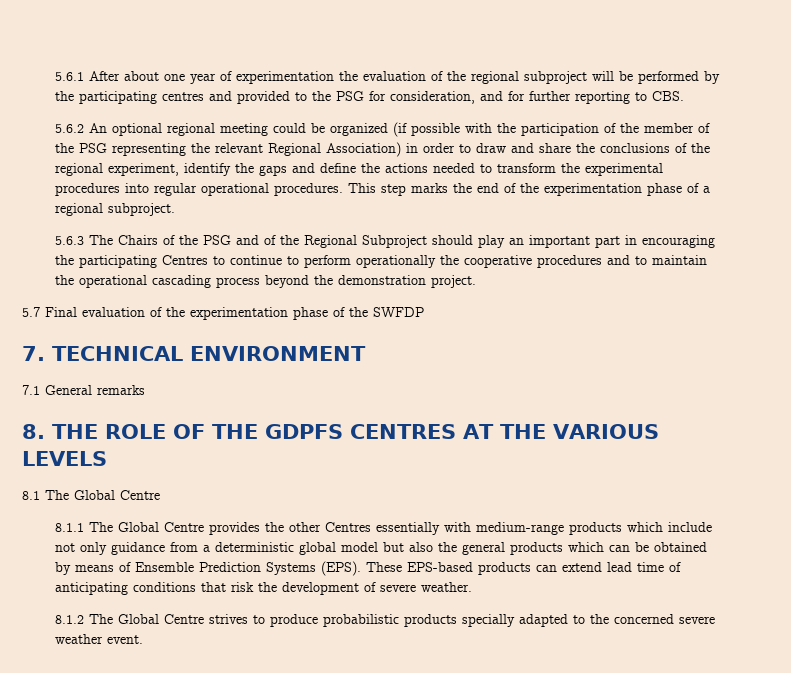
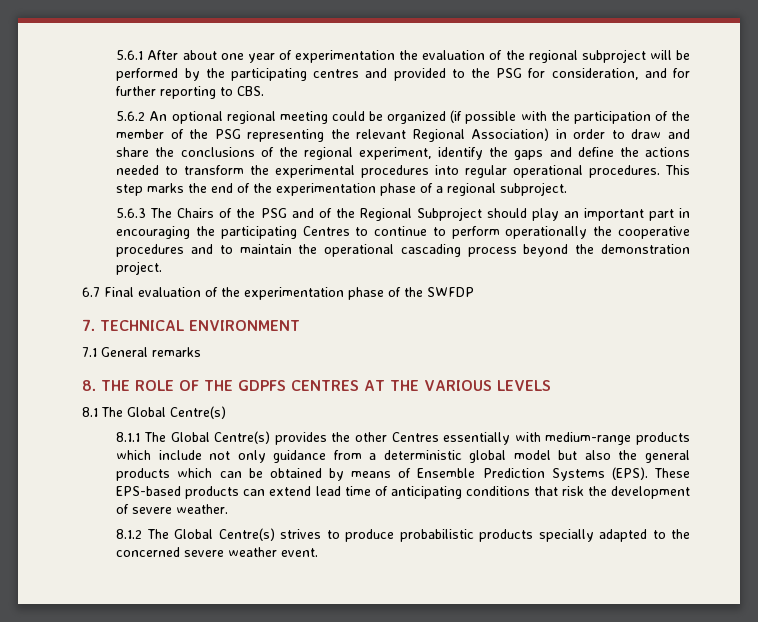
[22,307,40,317] 5.7 -> [82,287,100,297] 6.7
[120,490,160,500] Centre -> [170,406,226,419] Centre(s)
[164,522,205,532] Centre -> [214,431,271,444] Centre(s)
[164,614,205,624] Centre -> [218,528,275,541] Centre(s)

